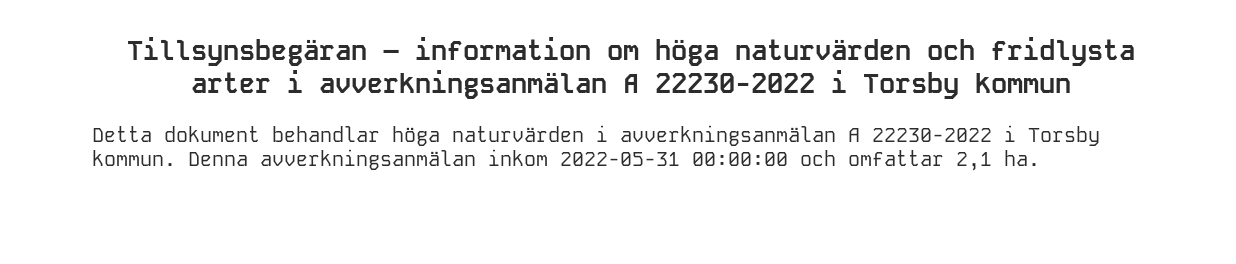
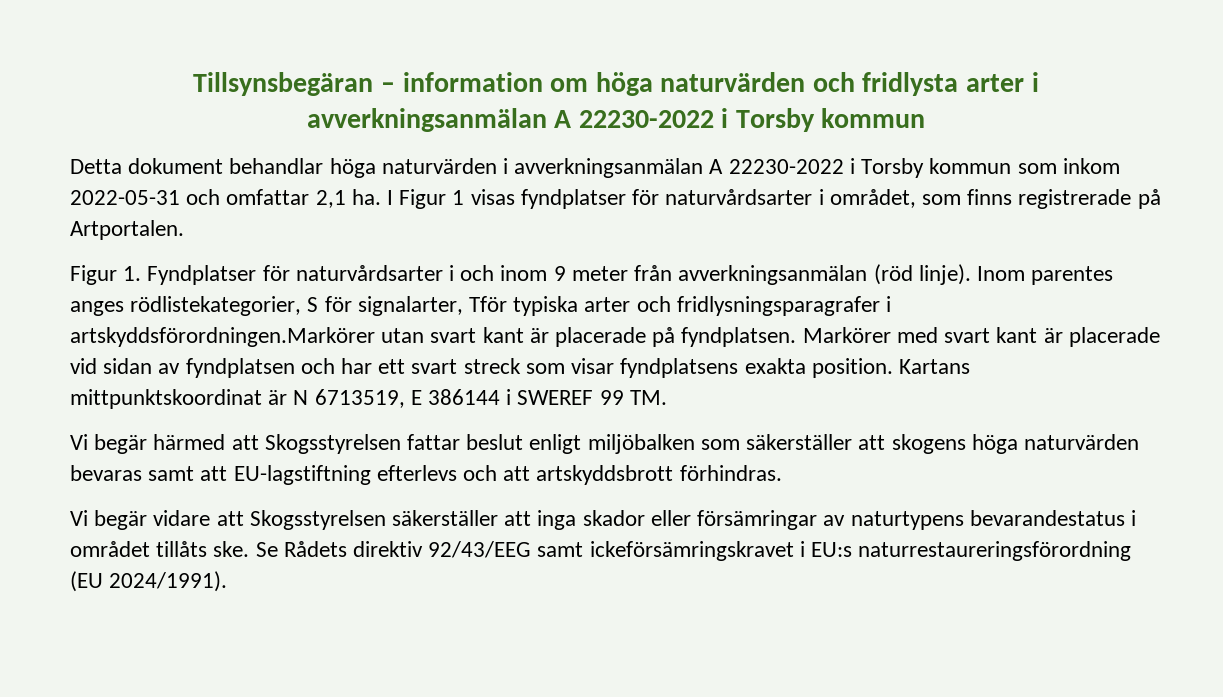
[92,149,476,170] kommun. Denna avverkningsanmälan -> [929,158,1057,174] kommun som
[692,152,788,166] 00:00:00 -> (180, 197) none
(1040, 158) none -> [387,189,1161,209] [70,220,184,240] [70,264,1114,285] [70,296,892,316] [70,327,1160,347] [70,358,970,378] [70,389,667,409] [70,434,1139,454] [70,465,782,485] [70,510,1136,530] [70,541,1132,561] [70,571,228,592] I Figur 1 visas fyndplatser för naturvårdsarter i området, som finns registrerade på Artportalen. // Figur 1. Fyndplatser för naturvårdsarter i och inom 9 meter från avverkningsanmälan (röd linje). Inom parentes anges rödlistekategorier, S för signalarter, Tför typiska arter och fridlysningsparagrafer i artskyddsförordningen.Markörer utan svart kant är placerade på fyndplatsen. Markörer med svart kant är placerade vid sidan av fyndplatsen och har ett svart streck som visar fyndplatsens exakta position. Kartans mittpunktskoordinat är N 6713519, E 386144 i SWEREF 99 TM. // Vi begär härmed att Skogsstyrelsen fattar beslut enligt miljöbalken som säkerställer att skogens höga naturvärden bevaras samt att EU-lagstiftning efterlevs och att artskyddsbrott förhindras. // Vi begär vidare att Skogsstyrelsen säkerställer att inga skador eller försämringar av naturtypens bevarandestatus i området tillåts ske. Se Rådets direktiv 92/43/EEG samt ickeförsämringskravet i EU:s naturrestaureringsförordning (EU 2024/1991).

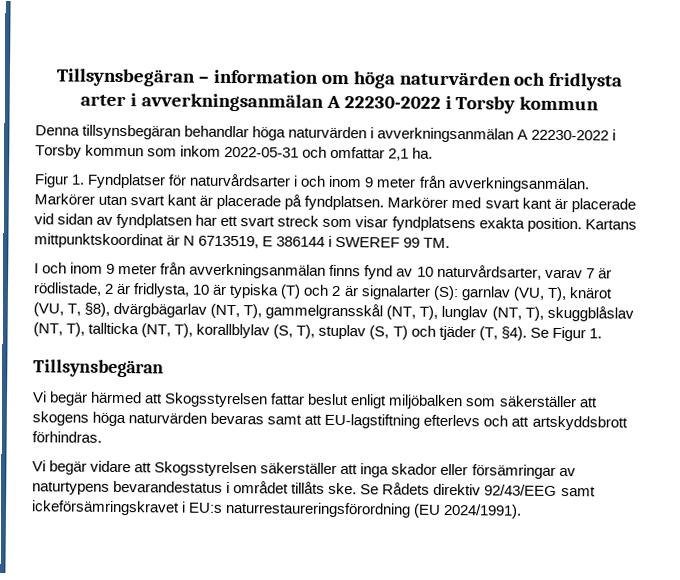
[70,158,224,174] Detta dokument -> [35,124,182,140] Denna tillsynsbegäran
[387,189,1161,209] [70,220,184,240] I Figur 1 visas fyndplatser för naturvårdsarter i området, som finns registrerade på Artportalen. -> (434, 153) none
[678,264,1114,285] [70,296,892,316] [70,327,375,347] avverkningsanmälan (röd linje). Inom parentes anges rödlistekategorier, S för signalarter, Tför typiska arter och fridlysningsparagrafer i artskyddsförordningen.Markörer -> [447,176,590,193] [34,193,95,205] avverkningsanmälan. Markörer
[300,358,335,374] och -> (193, 221) none
(667, 397) none -> [34,262,612,280] [33,282,613,302] [33,302,634,322] [33,322,602,342] [33,359,164,378] // I och inom 9 meter från avverkningsanmälan finns fynd av 10 naturvårdsarter, varav 7 är rödlistade, 2 är fridlysta, 10 är typiska (T) och 2 är signalarter (S): garnlav (VU, T), knärot (VU, T, §8), dvärgbägarlav (NT, T), gammelgransskål (NT, T), lunglav (NT, T), skuggblåslav (NT, T), tallticka (NT, T), korallblylav (S, T), stuplav (S, T) och tjäder (T, §4). Se Figur 1. // Tillsynsbegäran

